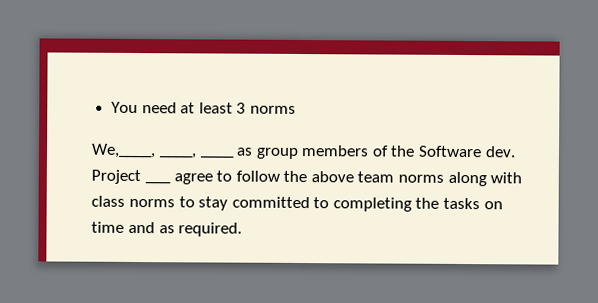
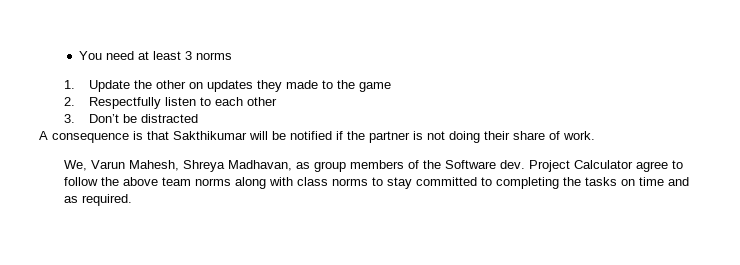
[91,143,234,159] We,____, ____, ____ -> [64,80,392,92] [64,97,278,109] [64,114,199,123] [39,131,595,143] [64,160,293,172] 1. Update the other on updates they made to the game // 2. Respectfully listen to each other // 3. Don’t be distracted // A consequence is that Sakthikumar will be notified if the partner is not doing their share of work. // We, Varun Mahesh, Shreya Madhavan,
[144,181,171,185] ___ -> [574,160,634,169] Calculator

